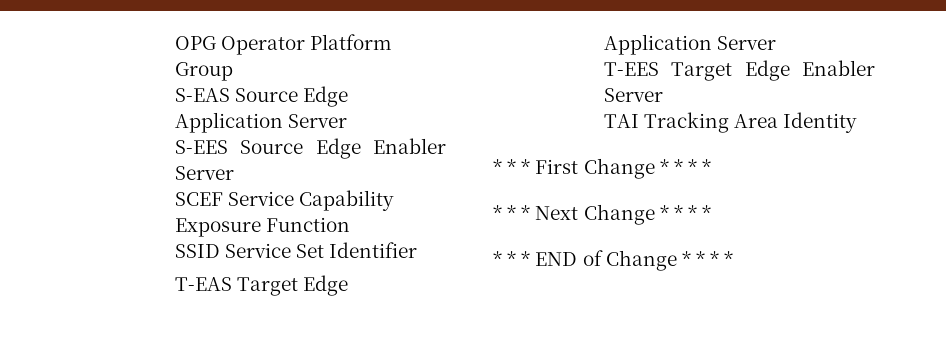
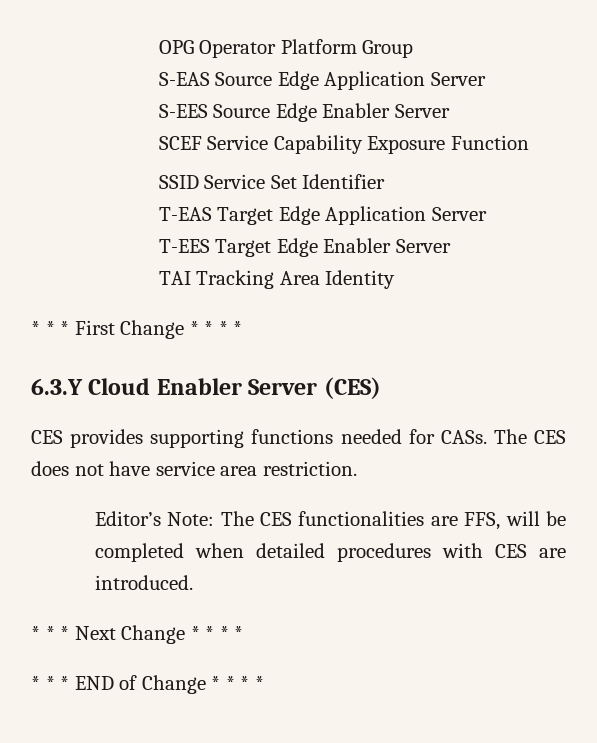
(712, 166) none -> [31,377,381,399] [31,429,566,448] [31,461,357,476] [94,511,566,530] [94,543,566,562] [94,575,193,590] // 6.3.Y Cloud Enabler Server (CES) // CES provides supporting functions needed for CASs. The CES does not have service area restriction. // Editor’s Note: The CES functionalities are FFS, will be completed when detailed procedures with CES are introduced.

